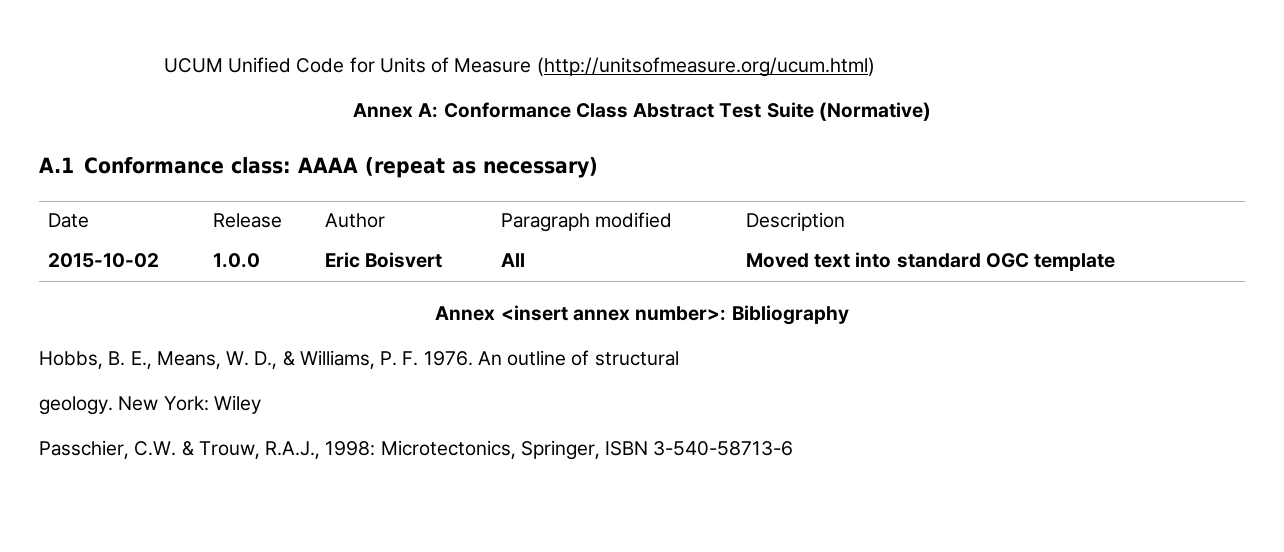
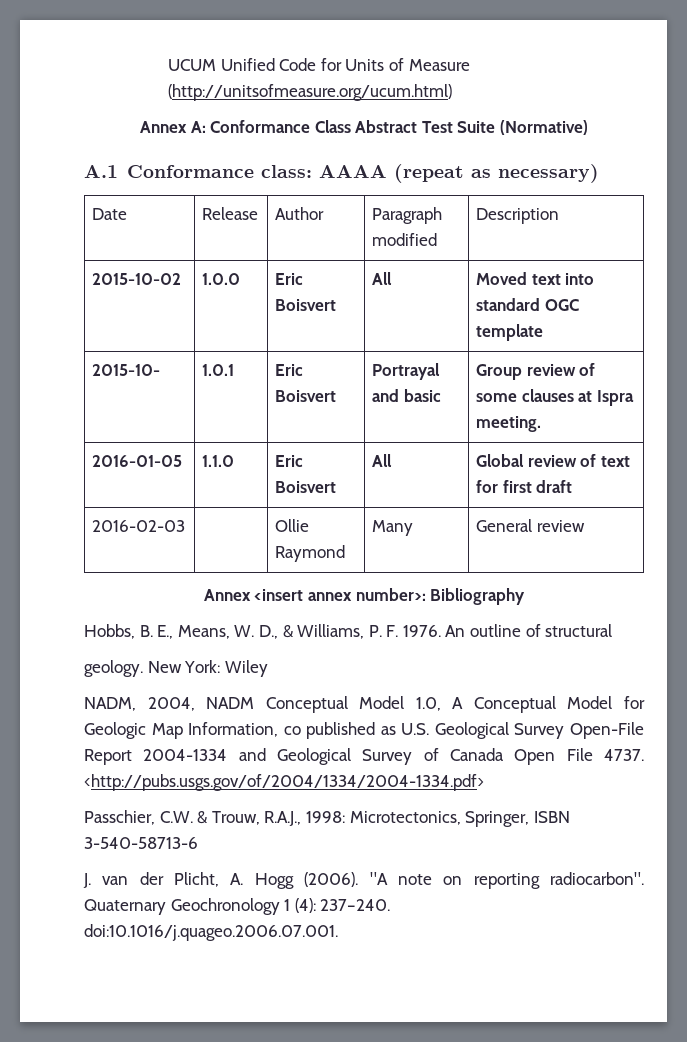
(1116, 262) none -> [92,364,161,376] [202,364,235,376] [275,364,304,376] [275,390,337,402] [372,363,441,380] [372,389,441,402] [476,363,596,380] [476,389,634,406] [476,416,542,432] [92,455,183,467] [202,455,235,467] [275,455,304,467] [275,481,337,493] [372,454,393,467] [476,454,630,467] [476,480,573,493] [92,520,186,532] [275,519,310,532] [275,545,346,562] [372,520,414,536] [476,519,585,532] // 2015-10- | 1.0.1 | Eric Boisvert | Portrayal and basic | Group review of some clauses at Ispra meeting. // 2016-01-05 | 1.1.0 | Eric Boisvert | All | Global review of text for first draft // 2016-02-03 | | Ollie Raymond | Many | General review
(261, 404) none -> [84,696,645,713] [84,722,644,739] [84,748,644,765] [84,774,484,791] // NADM, 2004, NADM Conceptual Model 1.0, A Conceptual Model for Geologic Map Information, co published as U.S. Geological Survey Open-File Report 2004-1334 and Geological Survey of Canada Open File 4737. <http://pubs.usgs.gov/of/2004/1334/2004-1334.pdf>
(794, 448) none -> [83,872,644,889] [84,898,391,915] [84,924,338,941] // J. van der Plicht, A. Hogg (2006). "A note on reporting radiocarbon". Quaternary Geochronology 1 (4): 237–240. doi:10.1016/j.quageo.2006.07.001.

